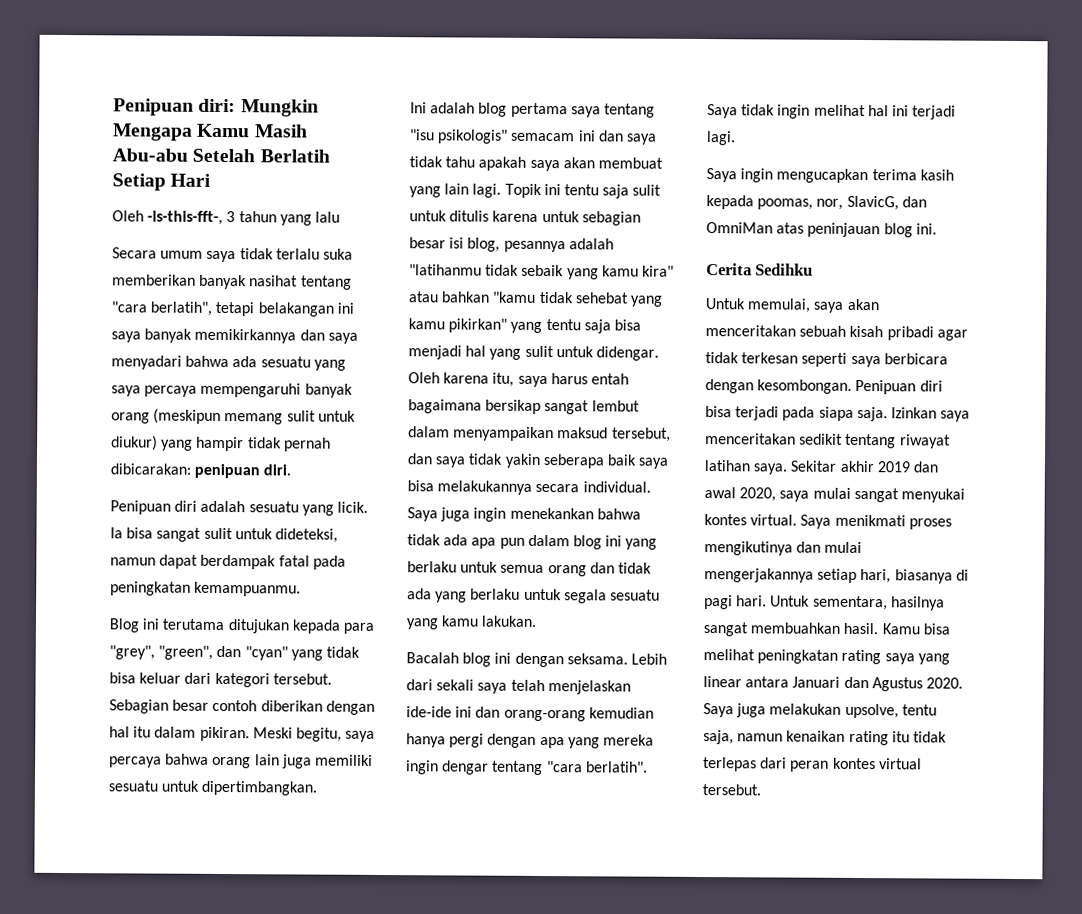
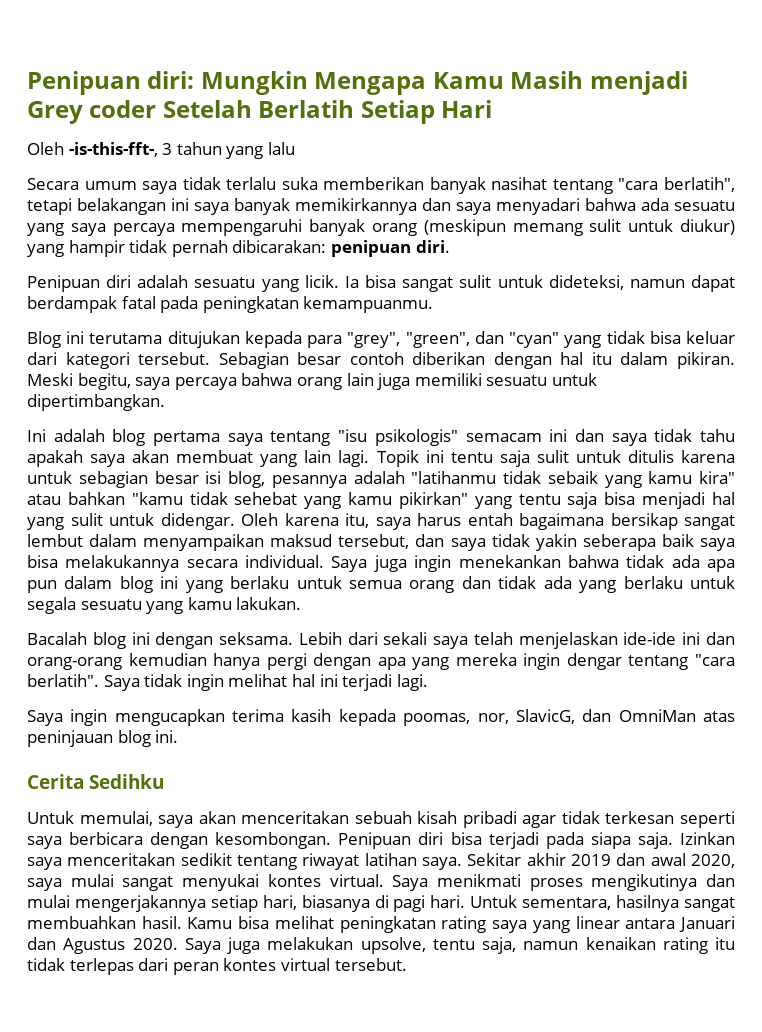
[112,148,188,162] Abu-abu -> [589,71,688,95] [27,100,157,124] menjadi Grey coder

